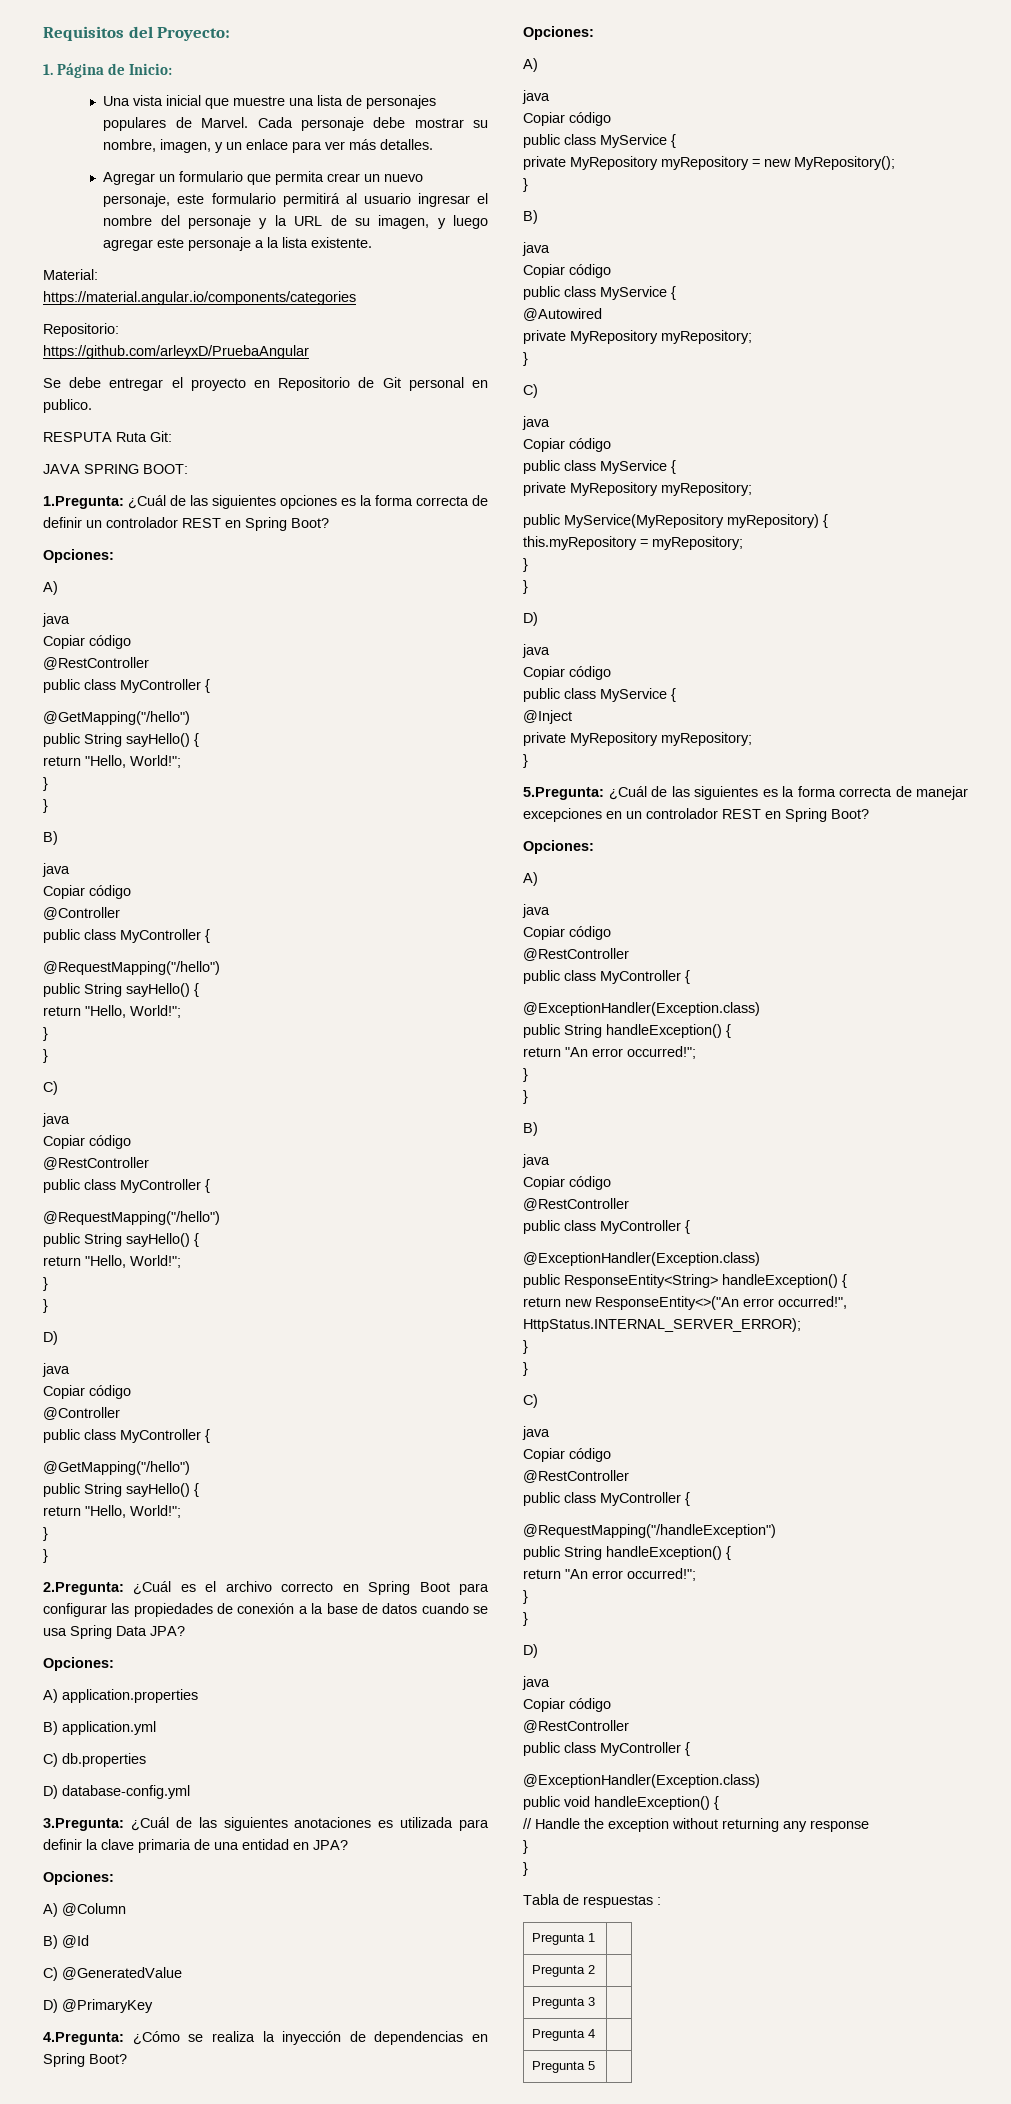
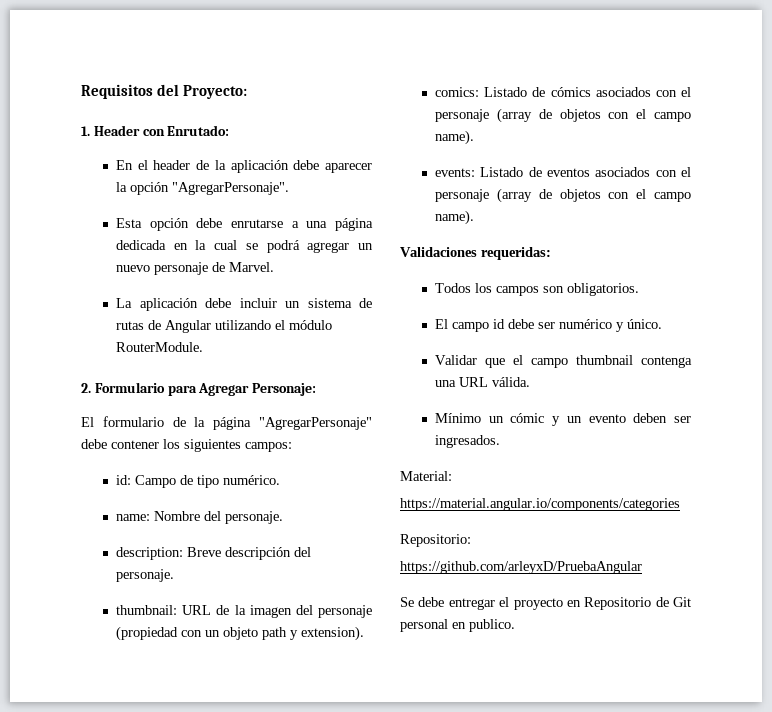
[56,63,172,78] [103,95,437,109] [103,117,489,131] [103,139,434,153] [103,171,424,185] [103,193,489,207] [103,215,488,229] [103,237,373,251] Página de Inicio: // Una vista inicial que muestre una lista de personajes populares de Marvel. Cada personaje debe mostrar su nombre, imagen, y un enlace para ver más detalles. // Agregar un formulario que permita crear un nuevo personaje, este formulario permitirá al usuario ingresar el nombre del personaje y la URL de su imagen, y luego agregar este personaje a la lista existente. -> [93,125,230,136] [116,160,372,173] [116,182,290,195] [116,218,373,231] [116,240,374,253] [116,262,275,275] [116,298,372,311] [116,320,333,333] [116,342,204,352] [81,382,317,396] [81,416,372,430] [81,439,292,452] [116,475,281,488] [116,511,284,524] [116,547,312,560] [116,569,175,582] [116,605,372,618] [116,626,365,641] [435,87,691,97] [435,108,691,123] [435,130,475,145] [435,167,691,177] [435,188,691,203] [435,210,475,225] [400,247,551,260] [435,283,640,296] [435,319,663,332] [435,355,692,368] [435,377,531,387] [435,413,691,426] [435,435,501,448] Header con Enrutado: // En el header de la aplicación debe aparecer la opción "AgregarPersonaje". // Esta opción debe enrutarse a una página dedicada en la cual se podrá agregar un nuevo personaje de Marvel. // La aplicación debe incluir un sistema de rutas de Angular utilizando el módulo RouterModule. // 2. Formulario para Agregar Personaje: // El formulario de la página "AgregarPersonaje" debe contener los siguientes campos: // id: Campo de tipo numérico. // name: Nombre del personaje. // description: Breve descripción del personaje. // thumbnail: URL de la imagen del personaje (propiedad con un objeto path y extension). // comics: Listado de cómics asociados con el personaje (array de objetos con el campo name). // events: Listado de eventos asociados con el personaje (array de objetos con el campo name). // Validaciones requeridas: // Todos los campos son obligatorios. // El campo id debe ser numérico y único. // Validar que el campo thumbnail contenga una URL válida. // Mínimo un cómic y un evento deben ser ingresados.
[43,431,172,442] [43,464,188,474] [43,495,488,509] [43,517,329,531] [43,549,114,563] [43,581,58,595] [42,613,70,627] [43,635,131,649] [43,657,149,670] [43,679,210,693] [43,711,190,725] [43,733,199,747] [43,755,181,768] [43,777,48,791] [43,799,48,813] [43,831,58,845] [42,863,70,877] [43,885,131,899] [43,907,120,920] [43,929,210,943] [43,961,220,975] [43,983,199,997] [43,1005,181,1018] [43,1027,48,1041] [43,1049,48,1063] [43,1081,58,1095] [42,1113,70,1127] [43,1135,131,1149] [43,1157,149,1170] [43,1179,210,1193] [43,1211,220,1225] [43,1233,199,1247] [43,1255,181,1268] [43,1277,48,1291] [43,1299,48,1313] [43,1331,58,1345] [42,1363,70,1377] [43,1385,131,1399] [43,1407,120,1420] [43,1429,210,1443] [43,1461,190,1475] [43,1483,199,1497] [43,1505,181,1518] [43,1527,48,1541] [43,1549,48,1563] [43,1581,490,1595] [43,1603,489,1617] [43,1625,185,1639] [43,1657,114,1671] [43,1689,198,1703] [43,1721,156,1735] [43,1753,146,1767] [43,1785,190,1799] [43,1817,489,1831] [43,1839,348,1853] [43,1871,114,1885] [43,1903,126,1917] [43,1935,89,1949] [43,1967,182,1981] [43,1999,153,2013] [43,2031,488,2045] [43,2053,127,2067] [523,26,594,40] [523,58,538,72] [522,90,550,104] [523,112,611,126] [523,134,676,148] [523,156,895,170] [523,178,528,192] [523,210,538,224] [522,242,550,256] [523,264,611,278] [523,286,676,300] [523,308,602,321] [523,330,752,344] [523,352,528,366] [523,384,538,398] [522,416,550,430] [523,438,611,452] [523,460,676,474] [523,482,752,496] [523,514,828,528] [523,536,743,550] [523,558,528,572] [523,580,528,594] [523,612,538,626] [522,644,550,658] [523,666,611,680] [523,688,676,702] [523,710,572,724] [523,732,752,746] [523,754,528,768] [523,786,968,800] [523,808,869,822] [523,840,594,854] [523,872,538,886] [522,904,550,918] [523,926,611,940] [523,948,629,961] [523,970,690,984] [523,1002,760,1016] [523,1024,731,1038] [523,1046,696,1059] [523,1068,528,1082] [523,1090,528,1104] [523,1122,538,1136] [522,1154,550,1168] [523,1176,611,1190] [523,1198,629,1211] [523,1220,690,1234] [523,1252,760,1266] [523,1274,847,1288] [523,1296,847,1310] [523,1318,801,1332] [523,1340,528,1354] [523,1362,528,1376] [523,1394,538,1408] [522,1426,550,1440] [523,1448,611,1462] [523,1470,629,1483] [523,1492,690,1506] [523,1524,776,1538] [523,1546,731,1560] [523,1568,696,1581] [523,1590,528,1604] [523,1612,528,1626] [523,1644,538,1658] [522,1676,550,1690] [523,1698,611,1712] [523,1720,629,1733] [523,1742,690,1756] [523,1774,760,1788] [523,1796,719,1810] [523,1818,869,1832] [523,1840,528,1854] [523,1862,528,1876] [523,1894,661,1908] [532,1933,596,1945] [532,1965,596,1977] [532,1997,596,2009] [532,2029,596,2041] [532,2061,596,2073] // RESPUTA Ruta Git: // JAVA SPRING BOOT: // 1.Pregunta: ¿Cuál de las siguientes opciones es la forma correcta de definir un controlador REST en Spring Boot? // Opciones: // A) // java // Copiar código // @RestController // public class MyController { // @GetMapping("/hello") // public String sayHello() { // return "Hello, World!"; // } // } // B) // java // Copiar código // @Controller // public class MyController { // @RequestMapping("/hello") // public String sayHello() { // return "Hello, World!"; // } // } // C) // java // Copiar código // @RestController // public class MyController { // @RequestMapping("/hello") // public String sayHello() { // return "Hello, World!"; // } // } // D) // java // Copiar código // @Controller // public class MyController { // @GetMapping("/hello") // public String sayHello() { // return "Hello, World!"; // } // } // 2.Pregunta: ¿Cuál es el archivo correcto en Spring Boot para configurar las propiedades de conexión a la base de datos cuando se usa Spring Data JPA? // Opciones: // A) application.properties // B) application.yml // C) db.properties // D) database-config.yml // 3.Pregunta: ¿Cuál de las siguientes anotaciones es utilizada para definir la clave primaria de una entidad en JPA? // Opciones: // A) @Column // B) @Id // C) @GeneratedValue // D) @PrimaryKey // 4.Pregunta: ¿Cómo se realiza la inyección de dependencias en Spring Boot? // Opciones: // A) // java // Copiar código // public class MyService { // private MyRepository myRepository = new MyRepository(); // } // B) // java // Copiar código // public class MyService { // @Autowired // private MyRepository myRepository; // } // C) // java // Copiar código // public class MyService { // private MyRepository myRepository; // public MyService(MyRepository myRepository) { // this.myRepository = myRepository; // } // } // D) // java // Copiar código // public class MyService { // @Inject // private MyRepository myRepository; // } // 5.Pregunta: ¿Cuál de las siguientes es la forma correcta de manejar excepciones en un controlador REST en Spring Boot? // Opciones: // A) // java // Copiar código // @RestController // public class MyController { // @ExceptionHandler(Exception.class) // public String handleException() { // return "An error occurred!"; // } // } // B) // java // Copiar código // @RestController // public class MyController { // @ExceptionHandler(Exception.class) // public ResponseEntity<String> handleException() { // return new ResponseEntity<>("An error occurred!", HttpStatus.INTERNAL_SERVER_ERROR); // } // } // C) // java // Copiar código // @RestController // public class MyController { // @RequestMapping("/handleException") // public String handleException() { // return "An error occurred!"; // } // } // D) // java // Copiar código // @RestController // public class MyController { // @ExceptionHandler(Exception.class) // public void handleException() { // // Handle the exception without returning any response // } // } // Tabla de respuestas : // Pregunta 1 | // Pregunta 2 | // Pregunta 3 | // Pregunta 4 | // Pregunta 5 | -> (515, 625) none

